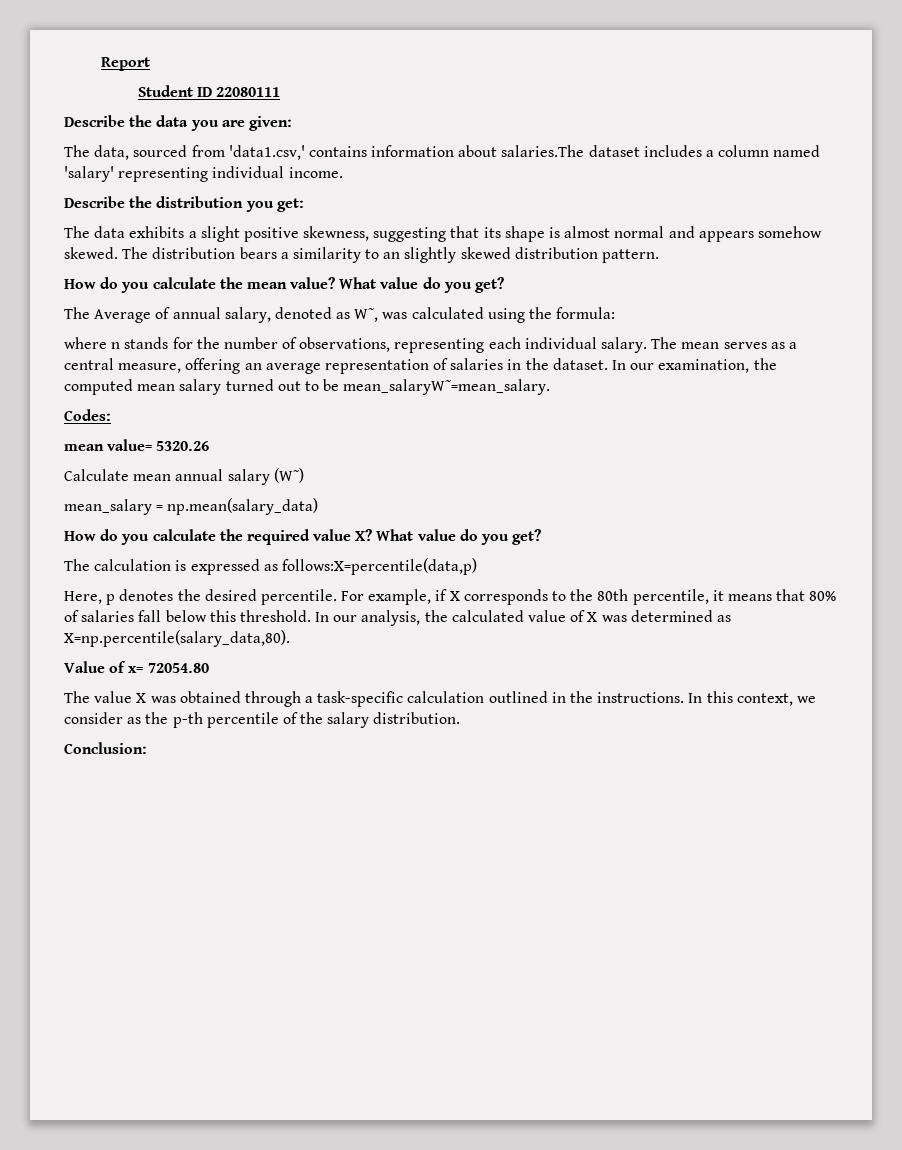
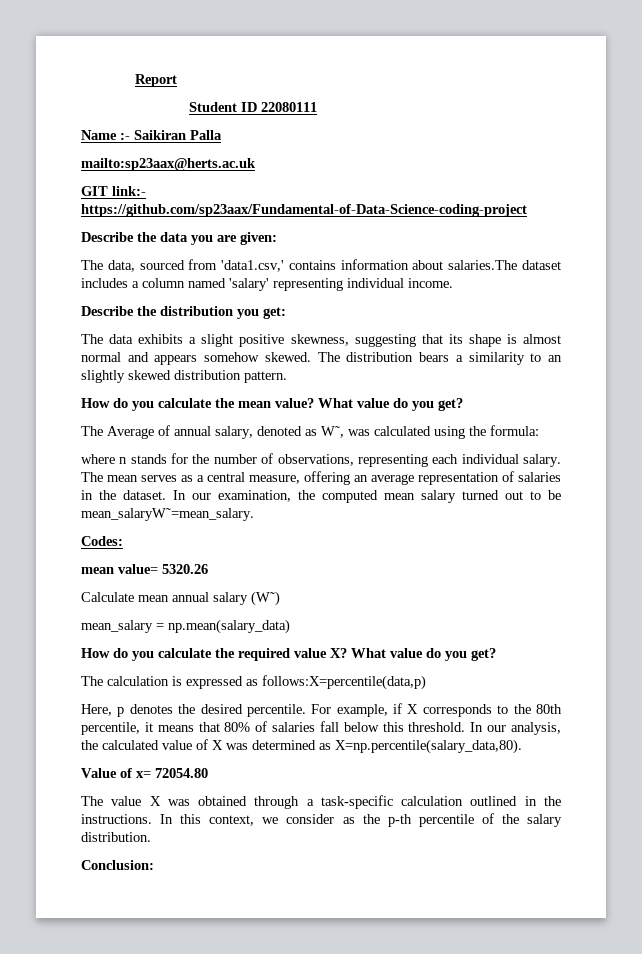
(281, 92) none -> [81,130,222,140] [81,158,256,171] [81,186,146,196] [81,204,527,217] // Name :- Saikiran Palla // mailto:sp23aax@herts.ac.uk // GIT link:- https://github.com/sp23aax/Fundamental-of-Data-Science-coding-project

